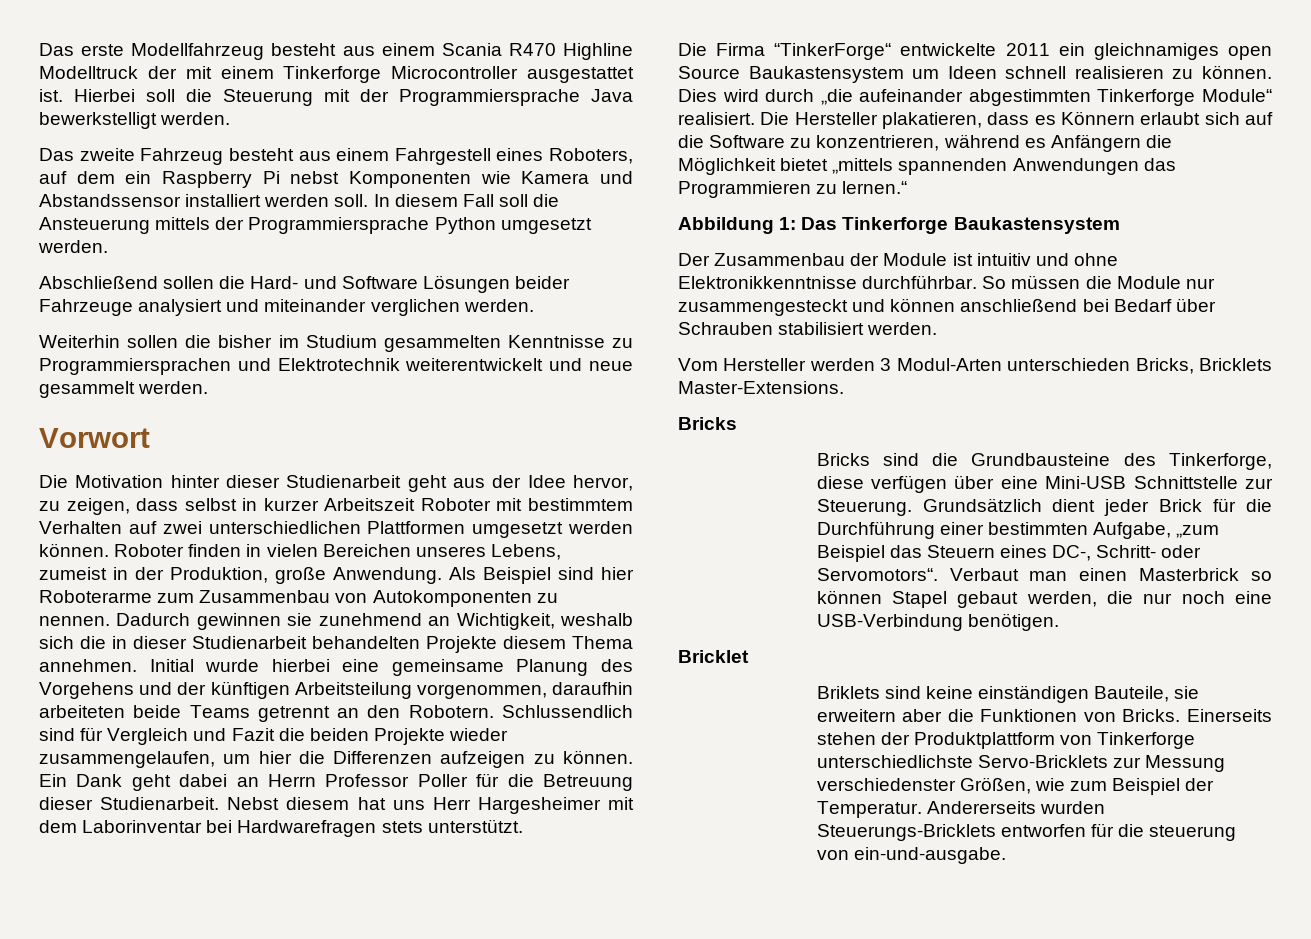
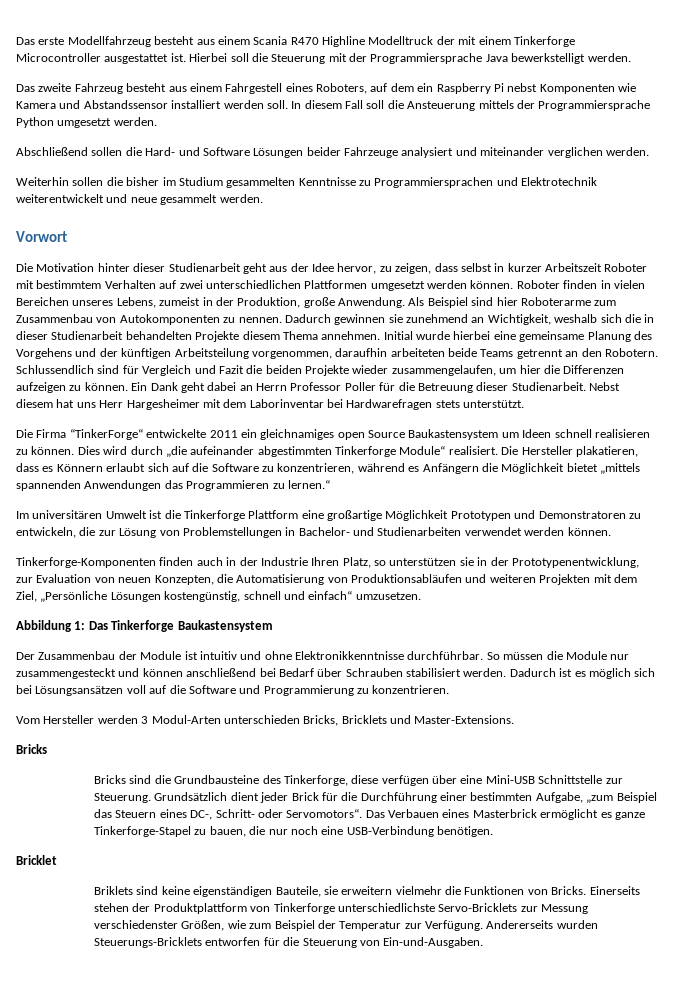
(908, 187) none -> [16,510,641,521] [16,527,611,538] [16,557,639,568] [16,574,637,585] [16,591,421,602] // Im universitären Umwelt ist die Tinkerforge Plattform eine großartige Möglichkeit Prototypen und Demonstratoren zu entwickeln, die zur Lösung von Problemstellungen in Bachelor- und Studienarbeiten verwendet werden können. // Tinkerforge-Komponenten finden auch in der Industrie Ihren Platz, so unterstützen sie in der Prototypenentwicklung, zur Evaluation von neuen Konzepten, die Automatisierung von Produktionsabläufen und weiteren Projekten mit dem Ziel, „Persönliche Lösungen kostengünstig, schnell und einfach“ umzusetzen.
(938, 328) none -> [509,668,656,679] [16,685,450,696] Dadurch ist es möglich sich bei Lösungsansätzen voll auf die Software und Programmierung zu konzentrieren.
(1272, 364) none -> [390,715,411,724] und
[949,568,1272,581] [816,590,1097,608] Verbaut man einen Masterbrick so können Stapel gebaut werden, -> [365,809,645,820] [94,826,246,837] Das Verbauen eines Masterbrick ermöglicht es ganze Tinkerforge-Stapel zu bauen,
[978,685,1090,703] einständigen -> [193,886,273,897] eigenständigen
[902,709,943,722] aber -> [395,886,442,895] vielmehr
[816,801,922,818] Temperatur. -> [339,920,484,931] Temperatur zur Verfügung.
[1149,825,1237,841] [816,847,1006,864] steuerung von ein-und-ausgabe. -> [302,937,484,948] Steuerung von Ein-und-Ausgaben.

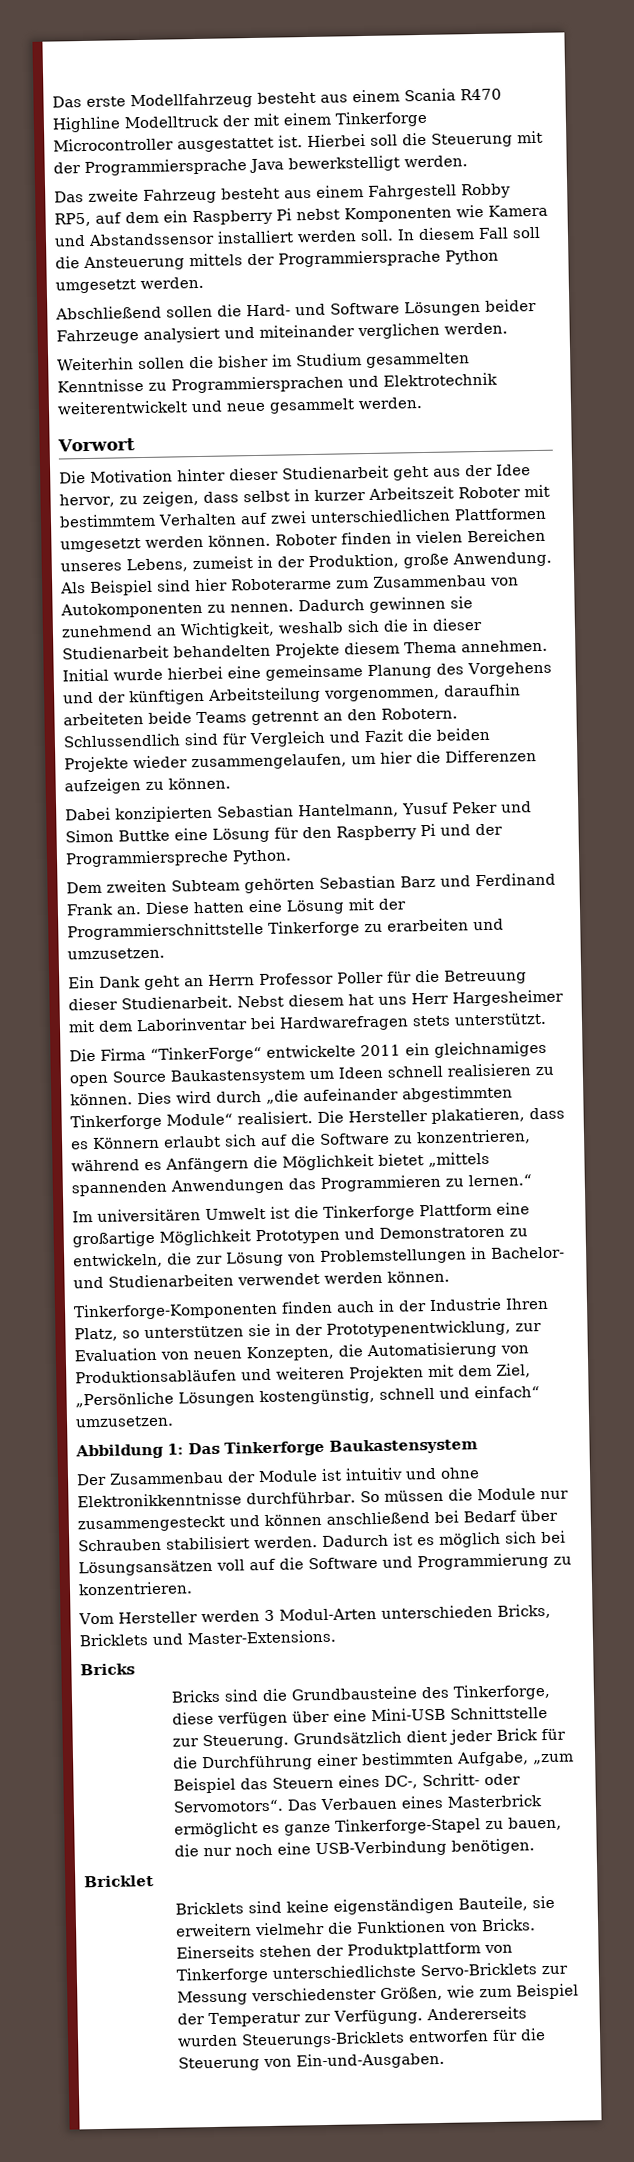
[285,83,367,94] eines Roboters, -> [460,183,511,199] [54,212,91,227] Robby RP5,
(128, 386) none -> [65,801,532,823] [65,823,503,843] [65,849,292,868] [66,872,556,894] [66,897,406,916] [67,918,504,941] [67,947,165,960] // Dabei konzipierten Sebastian Hantelmann, Yusuf Peker und Simon Buttke eine Lösung für den Raspberry Pi und der Programmierspreche Python. // Dem zweiten Subteam gehörten Sebastian Barz und Ferdinand Frank an. Diese hatten eine Lösung mit der Programmierschnittstelle Tinkerforge zu erarbeiten und umzusetzen. //
[207,382,237,391] dabei -> (180, 983) none
[94,886,134,895] Briklets -> [174,1901,244,1915] Bricklets

